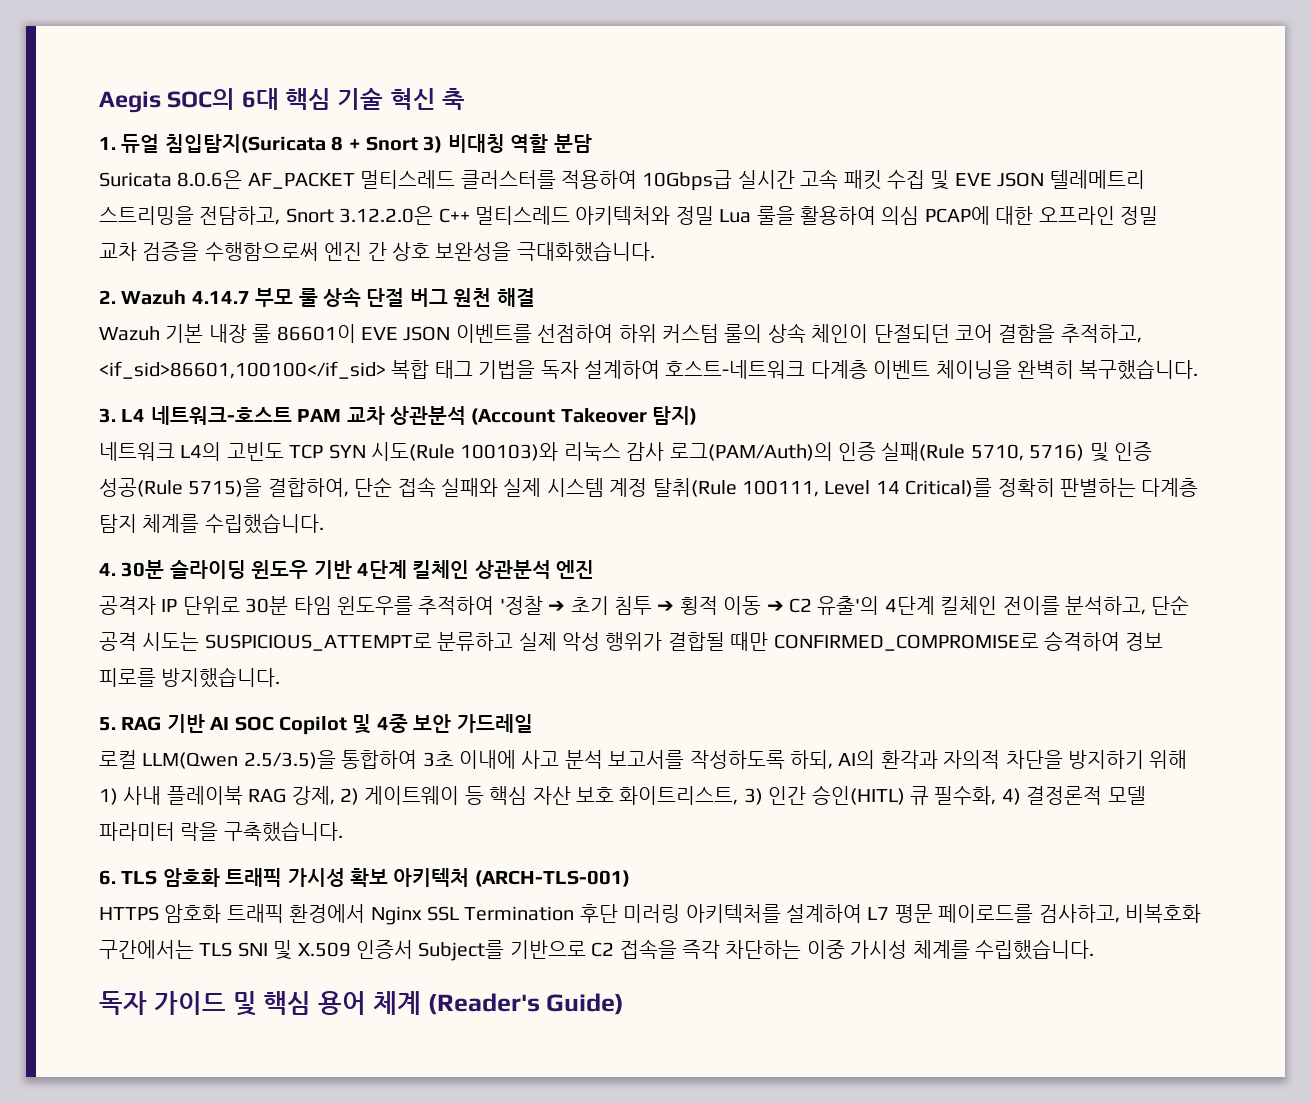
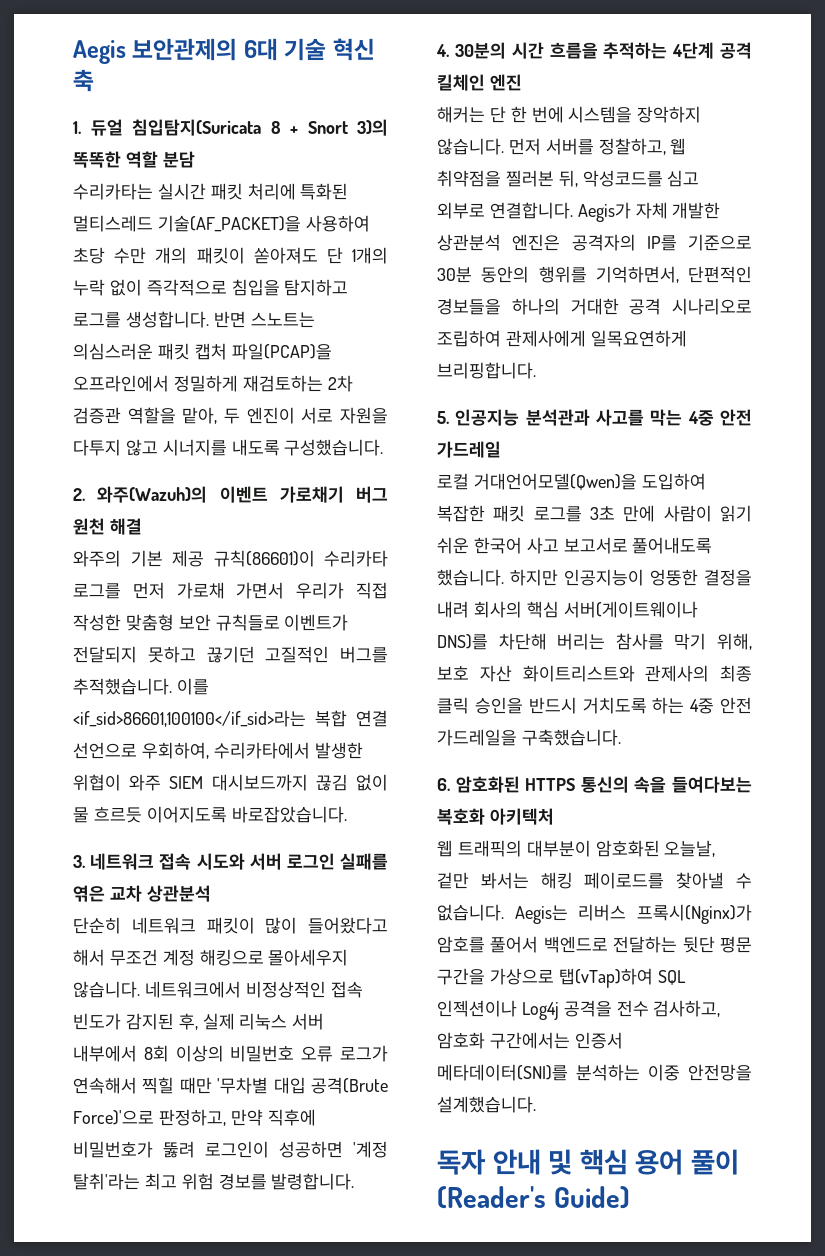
[167,88,332,110] SOC의 6대 핵심 -> [132,38,278,61] 보안관제의 6대
[423,134,505,153] 3) 비대칭 -> [357,119,388,136] [73,151,121,168] 3)의 똑똑한
[99,169,1145,191] [99,206,1158,225] [99,241,655,262] [99,288,535,307] [99,323,1142,343] [99,359,1199,380] [99,406,698,425] [99,442,1152,462] [99,477,1199,497] [99,513,324,534] [99,560,595,579] [99,595,1190,615] [99,631,1164,651] [99,667,281,688] [99,714,533,735] [99,750,1188,769] [99,785,1146,805] [99,821,343,842] [99,868,630,887] [99,904,1201,925] [99,939,1094,961] [99,991,226,1015] Suricata 8.0.6은 AF_PACKET 멀티스레드 클러스터를 적용하여 10Gbps급 실시간 고속 패킷 수집 및 EVE JSON 텔레메트리 스트리밍을 전담하고, Snort 3.12.2.0은 C++ 멀티스레드 아키텍처와 정밀 Lua 룰을 활용하여 의심 PCAP에 대한 오프라인 정밀 교차 검증을 수행함으로써 엔진 간 상호 보완성을 극대화했습니다. // 2. Wazuh 4.14.7 부모 룰 상속 단절 버그 원천 해결 // Wazuh 기본 내장 룰 86601이 EVE JSON 이벤트를 선점하여 하위 커스텀 룰의 상속 체인이 단절되던 코어 결함을 추적하고, <if_sid>86601,100100</if_sid> 복합 태그 기법을 독자 설계하여 호스트-네트워크 다계층 이벤트 체이닝을 완벽히 복구했습니다. // 3. L4 네트워크-호스트 PAM 교차 상관분석 (Account Takeover 탐지) // 네트워크 L4의 고빈도 TCP SYN 시도(Rule 100103)와 리눅스 감사 로그(PAM/Auth)의 인증 실패(Rule 5710, 5716) 및 인증 성공(Rule 5715)을 결합하여, 단순 접속 실패와 실제 시스템 계정 탈취(Rule 100111, Level 14 Critical)를 정확히 판별하는 다계층 탐지 체계를 수립했습니다. // 4. 30분 슬라이딩 윈도우 기반 4단계 킬체인 상관분석 엔진 // 공격자 IP 단위로 30분 타임 윈도우를 추적하여 '정찰 ➔ 초기 침투 ➔ 횡적 이동 ➔ C2 유출'의 4단계 킬체인 전이를 분석하고, 단순 공격 시도는 SUSPICIOUS_ATTEMPT로 분류하고 실제 악성 행위가 결합될 때만 CONFIRMED_COMPROMISE로 승격하여 경보 피로를 방지했습니다. // 5. RAG 기반 AI SOC Copilot 및 4중 보안 가드레일 // 로컬 LLM(Qwen 2.5/3.5)을 통합하여 3초 이내에 사고 분석 보고서를 작성하도록 하되, AI의 환각과 자의적 차단을 방지하기 위해 1) 사내 플레이북 RAG 강제, 2) 게이트웨이 등 핵심 자산 보호 화이트리스트, 3) 인간 승인(HITL) 큐 필수화, 4) 결정론적 모델 파라미터 락을 구축했습니다. // 6. TLS 암호화 트래픽 가시성 확보 아키텍처 (ARCH-TLS-001) // HTTPS 암호화 트래픽 환경에서 Nginx SSL Termination 후단 미러링 아키텍처를 설계하여 L7 평문 페이로드를 검사하고, 비복호화 구간에서는 TLS SNI 및 X.509 인증서 Subject를 기반으로 C2 접속을 즉각 차단하는 이중 가시성 체계를 수립했습니다. // 독자 가이드 -> [73,183,349,200] [73,215,370,232] [73,247,389,264] [73,279,349,296] [73,311,315,328] [73,343,332,360] [73,375,353,392] [73,407,389,424] [73,439,384,456] [73,486,388,503] [73,518,142,535] [73,550,388,567] [73,582,388,599] [73,614,349,631] [73,646,388,663] [73,678,209,695] [73,710,388,727] [73,742,363,759] [73,774,388,791] [73,806,347,823] [73,853,389,870] [73,885,211,902] [73,917,388,934] [73,949,349,966] [73,981,363,998] [73,1013,325,1030] [73,1045,389,1062] [73,1077,388,1094] [73,1109,316,1126] [73,1141,388,1158] [73,1173,355,1190] [436,42,752,59] [437,74,522,91] [437,106,702,123] [437,138,687,155] [437,170,700,187] [437,202,721,222] [437,234,752,251] [437,266,752,283] [437,298,752,315] [437,330,687,347] [437,362,536,379] [437,409,752,426] [437,441,501,458] [437,473,706,490] [437,505,752,522] [437,537,713,554] [437,569,752,586] [437,601,698,618] [437,633,752,650] [437,665,752,682] [437,697,752,714] [437,729,621,746] [437,776,752,793] [437,808,554,825] [437,840,716,857] [437,872,752,889] [437,904,752,924] [437,936,752,953] [437,968,686,988] [437,1000,721,1020] [437,1032,623,1049] [437,1064,752,1081] [437,1096,536,1113] [437,1149,541,1175] 수리카타는 실시간 패킷 처리에 특화된 멀티스레드 기술(AF_PACKET)을 사용하여 초당 수만 개의 패킷이 쏟아져도 단 1개의 누락 없이 즉각적으로 침입을 탐지하고 로그를 생성합니다. 반면 스노트는 의심스러운 패킷 캡처 파일(PCAP)을 오프라인에서 정밀하게 재검토하는 2차 검증관 역할을 맡아, 두 엔진이 서로 자원을 다투지 않고 시너지를 내도록 구성했습니다. // 2. 와주(Wazuh)의 이벤트 가로채기 버그 원천 해결 // 와주의 기본 제공 규칙(86601)이 수리카타 로그를 먼저 가로채 가면서 우리가 직접 작성한 맞춤형 보안 규칙들로 이벤트가 전달되지 못하고 끊기던 고질적인 버그를 추적했습니다. 이를 <if_sid>86601,100100</if_sid>라는 복합 연결 선언으로 우회하여, 수리카타에서 발생한 위협이 와주 SIEM 대시보드까지 끊김 없이 물 흐르듯 이어지도록 바로잡았습니다. // 3. 네트워크 접속 시도와 서버 로그인 실패를 엮은 교차 상관분석 // 단순히 네트워크 패킷이 많이 들어왔다고 해서 무조건 계정 해킹으로 몰아세우지 않습니다. 네트워크에서 비정상적인 접속 빈도가 감지된 후, 실제 리눅스 서버 내부에서 8회 이상의 비밀번호 오류 로그가 연속해서 찍힐 때만 '무차별 대입 공격(Brute Force)'으로 판정하고, 만약 직후에 비밀번호가 뚫려 로그인이 성공하면 '계정 탈취'라는 최고 위험 경보를 발령합니다. // 4. 30분의 시간 흐름을 추적하는 4단계 공격 킬체인 엔진 // 해커는 단 한 번에 시스템을 장악하지 않습니다. 먼저 서버를 정찰하고, 웹 취약점을 찔러본 뒤, 악성코드를 심고 외부로 연결합니다. Aegis가 자체 개발한 상관분석 엔진은 공격자의 IP를 기준으로 30분 동안의 행위를 기억하면서, 단편적인 경보들을 하나의 거대한 공격 시나리오로 조립하여 관제사에게 일목요연하게 브리핑합니다. // 5. 인공지능 분석관과 사고를 막는 4중 안전 가드레일 // 로컬 거대언어모델(Qwen)을 도입하여 복잡한 패킷 로그를 3초 만에 사람이 읽기 쉬운 한국어 사고 보고서로 풀어내도록 했습니다. 하지만 인공지능이 엉뚱한 결정을 내려 회사의 핵심 서버(게이트웨이나 DNS)를 차단해 버리는 참사를 막기 위해, 보호 자산 화이트리스트와 관제사의 최종 클릭 승인을 반드시 거치도록 하는 4중 안전 가드레일을 구축했습니다. // 6. 암호화된 HTTPS 통신의 속을 들여다보는 복호화 아키텍처 // 웹 트래픽의 대부분이 암호화된 오늘날, 겉만 봐서는 해킹 페이로드를 찾아낼 수 없습니다. Aegis는 리버스 프록시(Nginx)가 암호를 풀어서 백엔드로 전달하는 뒷단 평문 구간을 가상으로 탭(vTap)하여 SQL 인젝션이나 Log4j 공격을 전수 검사하고, 암호화 구간에서는 인증서 메타데이터(SNI)를 분석하는 이중 안전망을 설계했습니다. // 독자 안내
[372,991,421,1015] 체계 -> [690,1149,739,1175] 풀이

